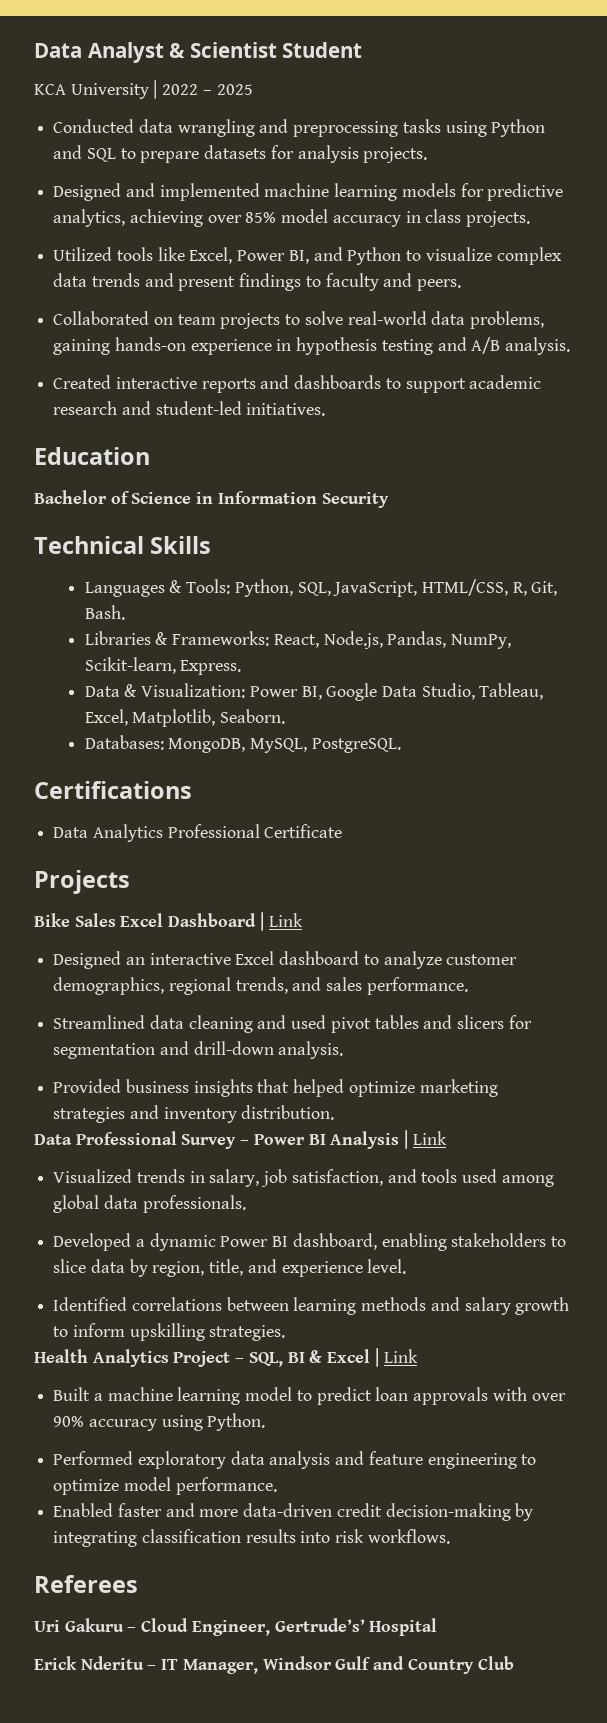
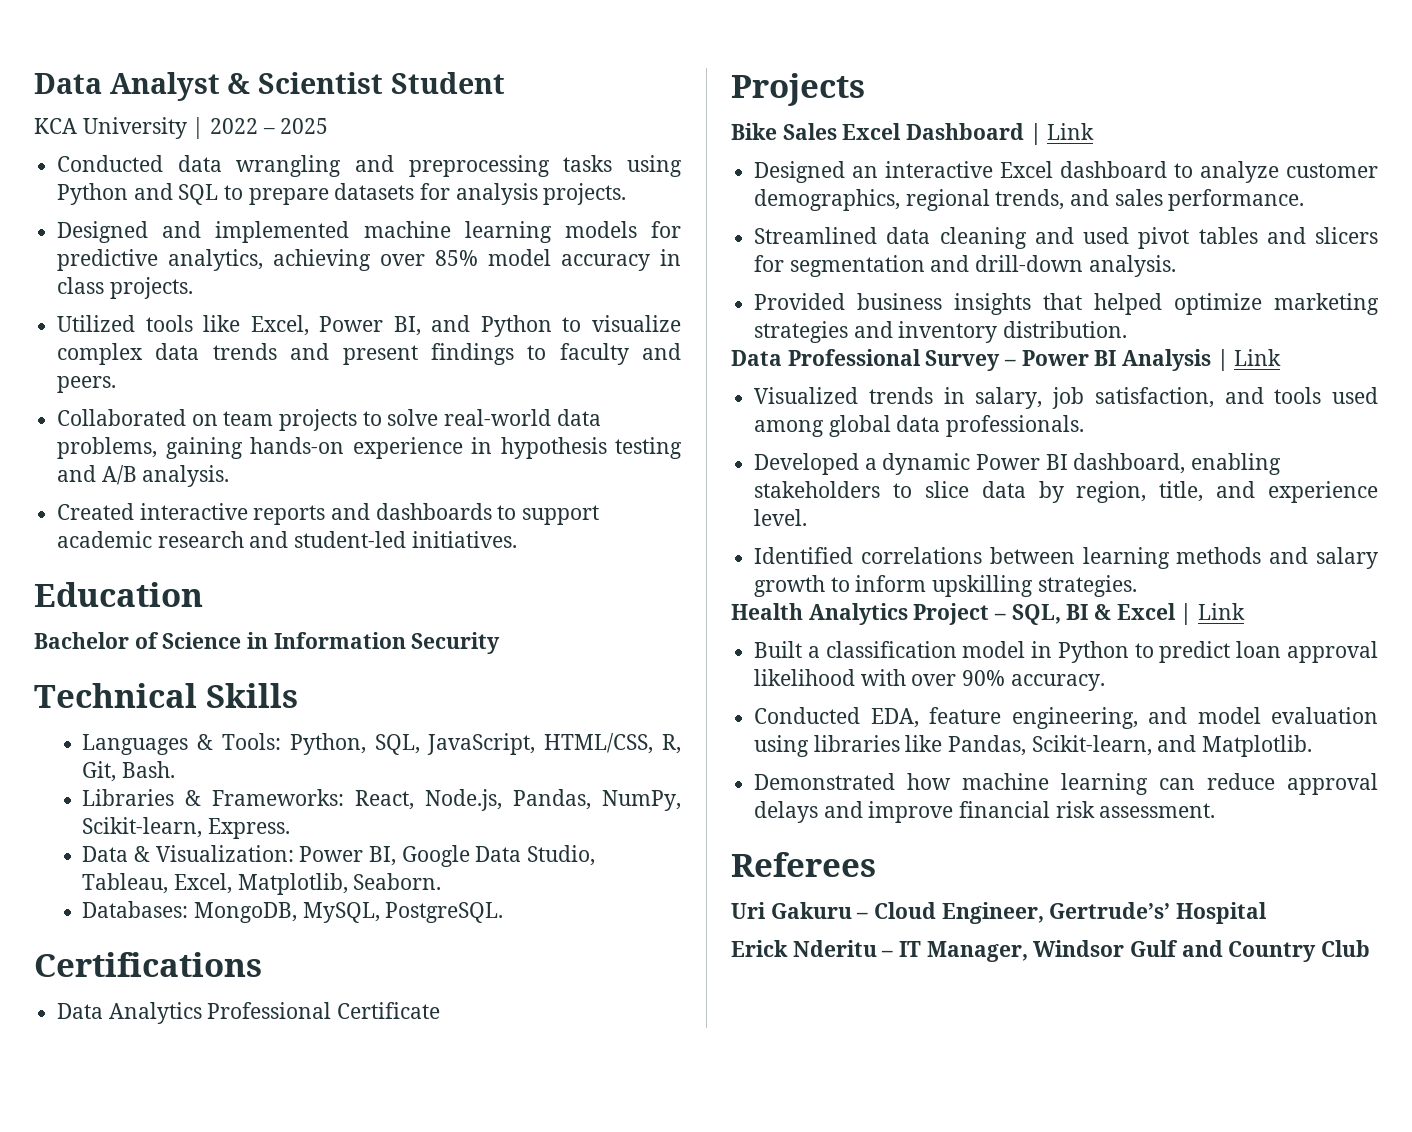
[107,1387,293,1405] machine learning model -> [825,641,1129,663] classification model in Python
[413,1387,489,1405] approvals -> [1287,641,1378,663] [754,669,856,686] approval likelihood
[88,1413,266,1431] [53,1451,537,1469] [53,1477,277,1495] [53,1503,534,1521] [53,1529,450,1547] accuracy using Python. // Performed exploratory data analysis and feature engineering to optimize model performance. // Enabled faster and more data-driven credit decision-making by integrating classification results into risk workflows. -> [1010,674,1105,691] [754,707,1378,729] [754,735,1313,757] [754,773,1378,795] [754,801,1216,823] accuracy. // Conducted EDA, feature engineering, and model evaluation using libraries like Pandas, Scikit-learn, and Matplotlib. // Demonstrated how machine learning can reduce approval delays and improve financial risk assessment.

